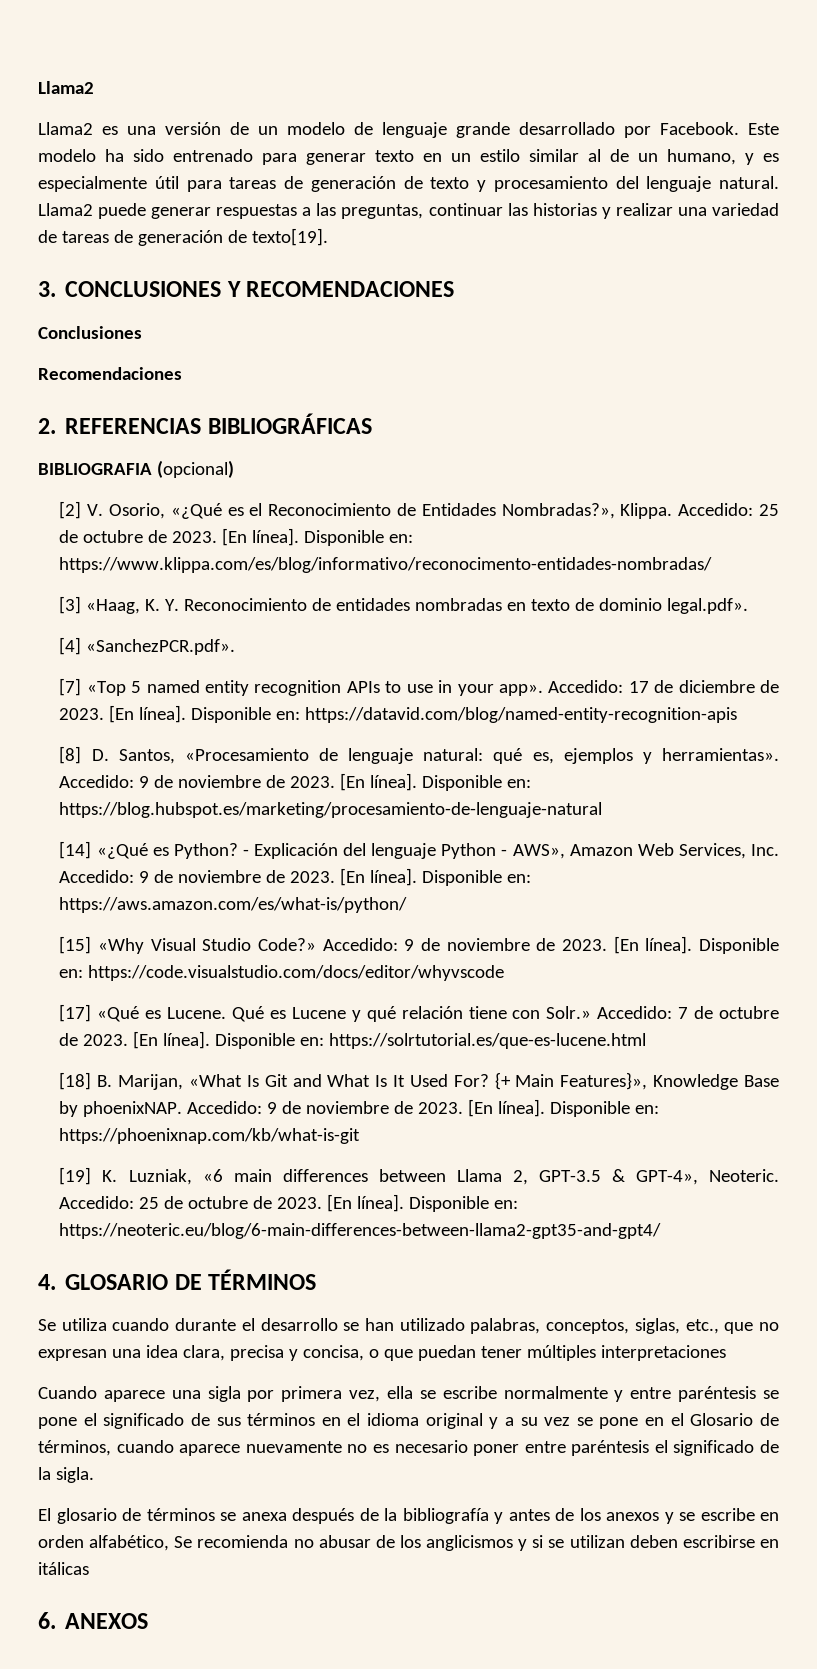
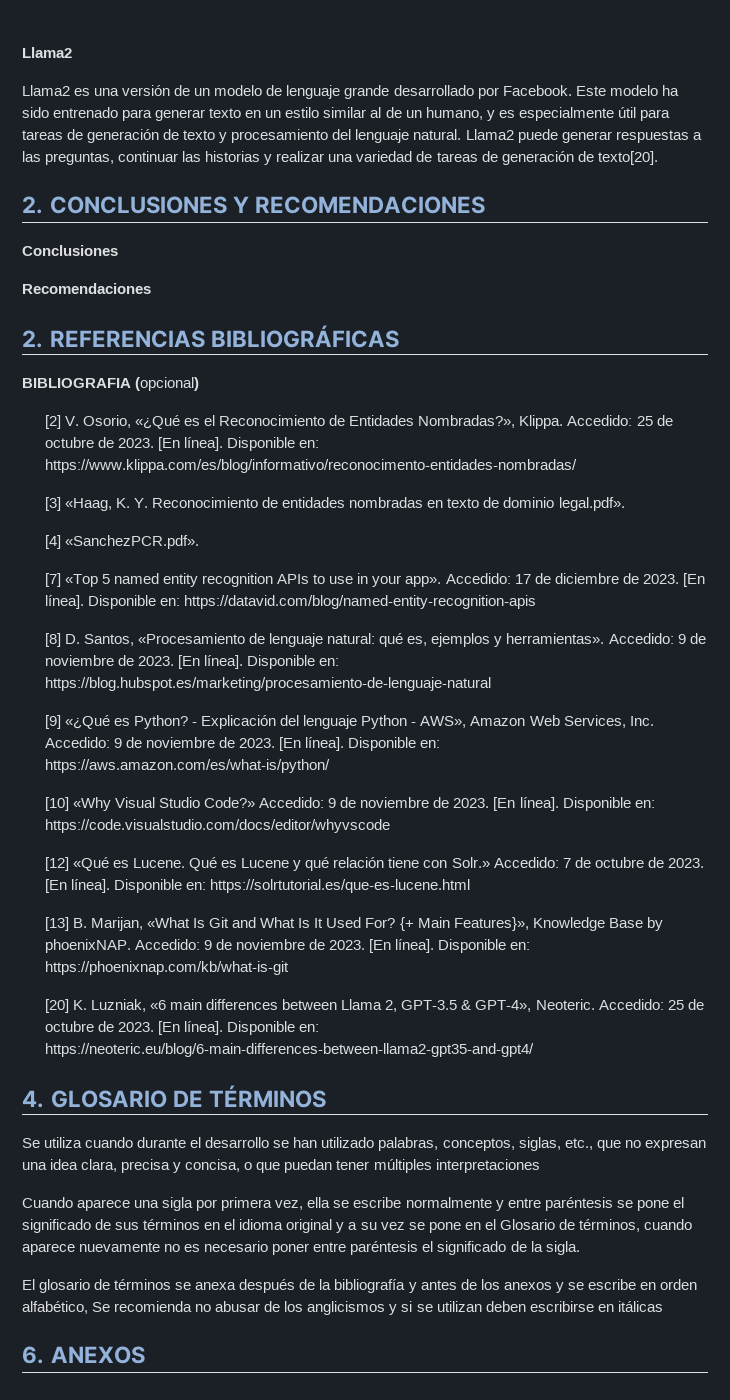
[251,228,328,246] [38,281,56,297] texto[19]. // 3. -> [597,151,658,165] [22,196,42,214] texto[20]. // 2.
[59,841,92,859] [14] -> [44,715,61,729] [9]
[59,936,92,954] [15] -> [44,797,69,811] [10]
[59,1004,92,1022] [17] -> [44,857,69,871] [12]
[59,1072,92,1090] [18] -> [44,917,69,931] [13]
[59,1167,92,1185] [19] -> [44,999,69,1013] [20]

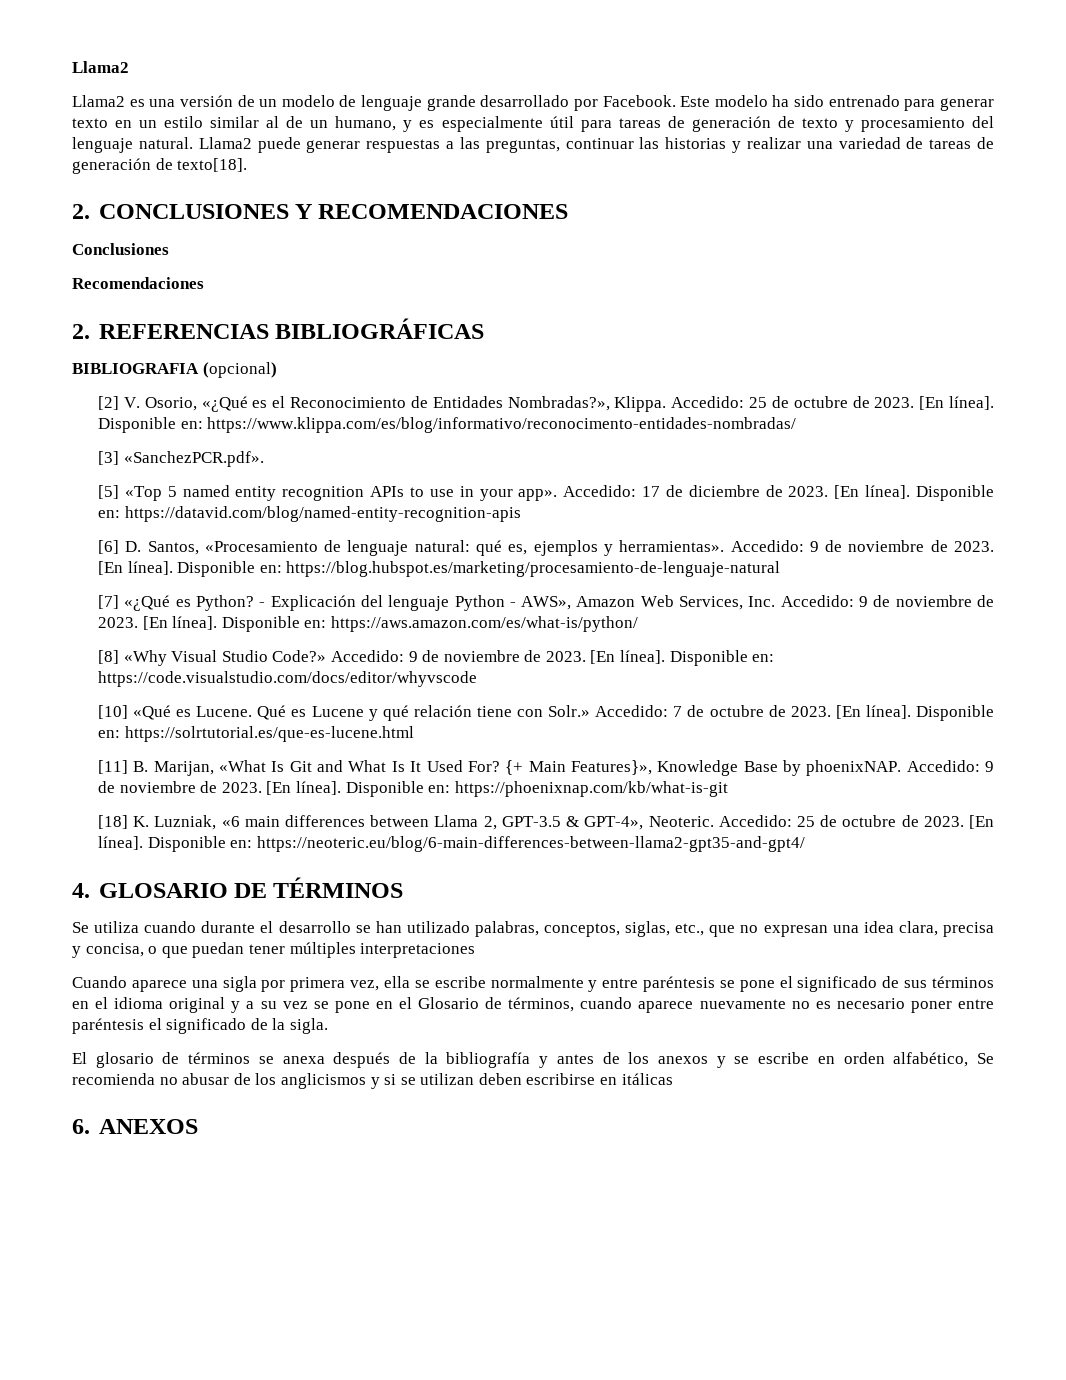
[597,151,658,165] texto[20]. -> [177,158,248,172] texto[18].
[64,497,625,511] [44,535,61,549] «Haag, K. Y. Reconocimiento de entidades nombradas en texto de dominio legal.pdf». // [4] -> (119, 458) none
[44,573,61,587] [7] -> [97,485,119,499] [5]
[44,633,61,647] [8] -> [97,540,119,554] [6]
[44,715,61,729] [9] -> [97,595,119,609] [7]
[44,797,69,811] [10] -> [97,650,119,664] [8]
[44,857,69,871] [12] -> [97,705,128,719] [10]
[44,917,69,931] [13] -> [97,760,128,774] [11]
[44,999,69,1013] [20] -> [97,815,128,829] [18]

